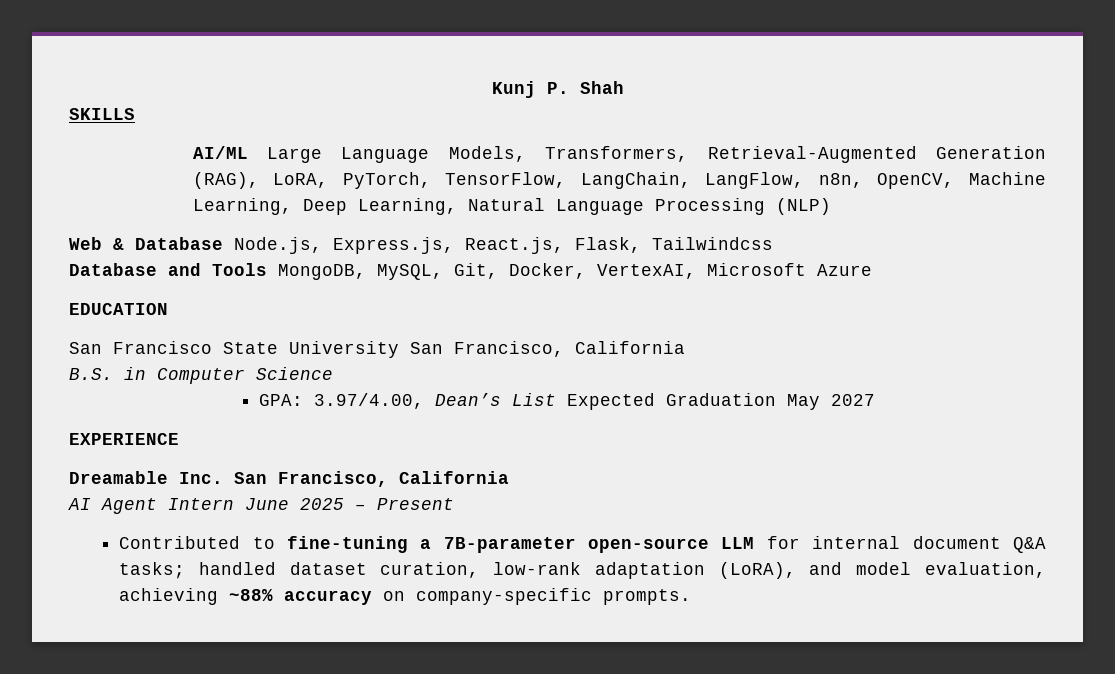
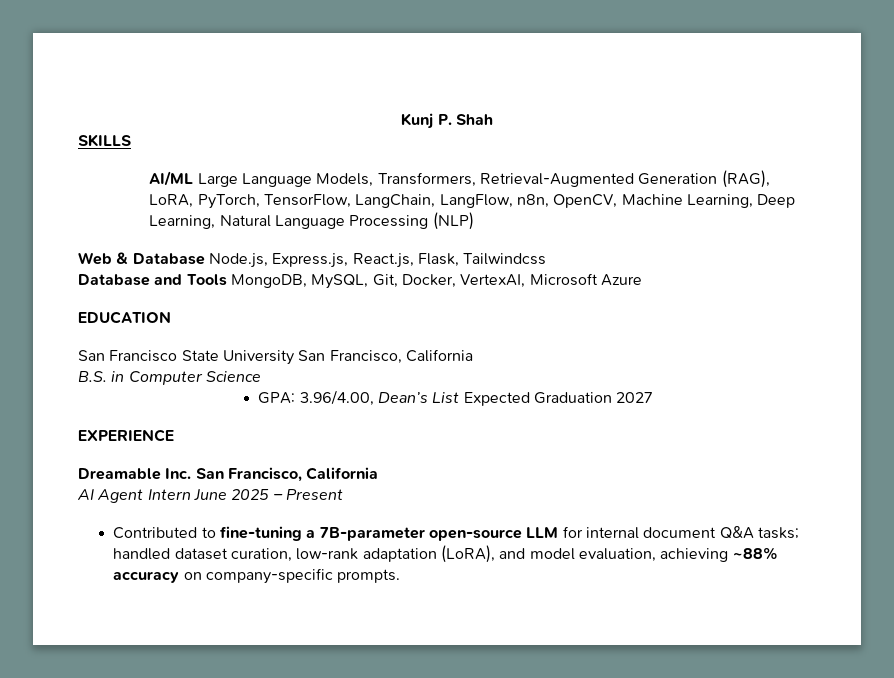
[314,393,425,409] 3.97/4.00, -> [299,390,374,406] 3.96/4.00,
[787,394,821,410] May -> (612, 398) none

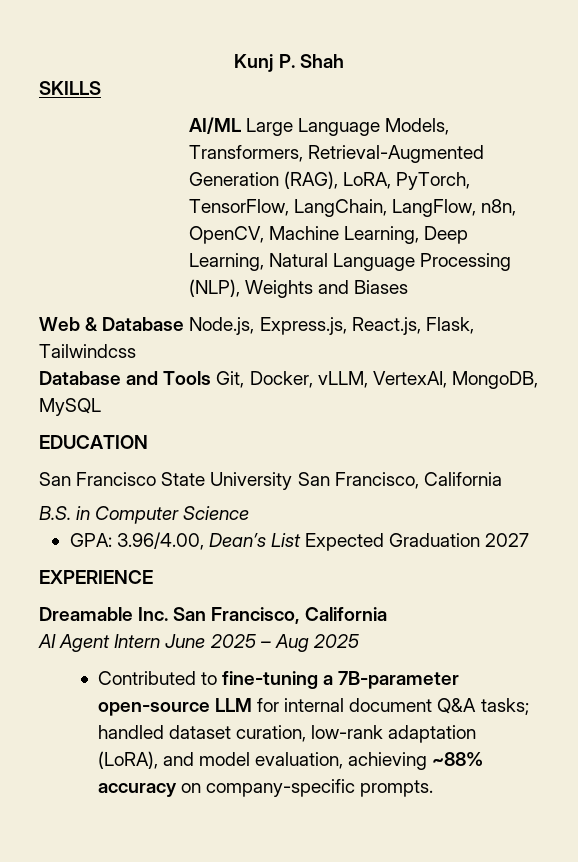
[432,212,474,230] (NLP) -> [189,279,409,298] (NLP), Weights and Biases
[230,273,642,289] MongoDB, MySQL, Git, Docker, VertexAI, Microsoft Azure -> [216,371,538,389] [39,398,101,416] Git, Docker, vLLM, VertexAI, MongoDB, MySQL
[285,489,343,500] Present -> [274,634,359,652] Aug 2025

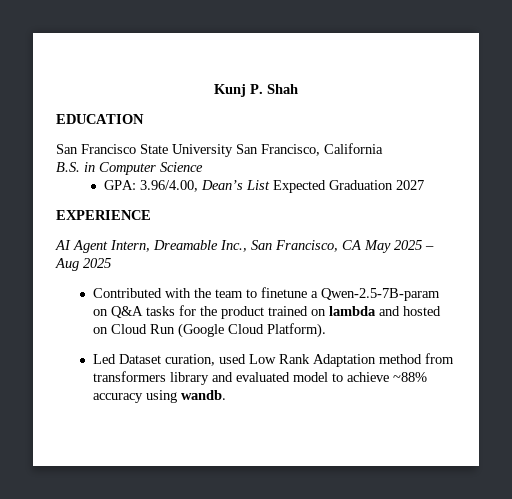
[39,81,101,95] [189,117,450,136] [189,145,485,163] [189,171,471,190] [189,199,517,217] [189,226,469,244] [189,253,512,271] [189,279,409,298] [39,317,474,335] [39,344,136,358] [39,371,538,389] [39,398,101,416] // SKILLS // AI/ML Large Language Models, Transformers, Retrieval-Augmented Generation (RAG), LoRA, PyTorch, TensorFlow, LangChain, LangFlow, n8n, OpenCV, Machine Learning, Deep Learning, Natural Language Processing (NLP), Weights and Biases // Web & Database Node.js, Express.js, React.js, Flask, Tailwindcss // Database and Tools Git, Docker, vLLM, VertexAI, MongoDB, MySQL -> (298, 89) none
[39,607,387,624] [38,634,206,652] Dreamable Inc. San Francisco, California // AI Agent Intern June -> [55,240,391,253] AI Agent Intern, Dreamable Inc., San Francisco, CA May
[200,671,460,689] [97,698,529,716] [97,725,477,743] [97,751,484,770] [97,779,434,797] to fine-tuning a 7B-parameter open-source LLM for internal document Q&A tasks; handled dataset curation, low-rank adaptation (LoRA), and model evaluation, achieving ~88% accuracy on company-specific prompts. -> [164,287,440,301] [92,305,441,319] [92,323,326,338] [92,353,454,367] [92,371,427,385] [92,390,226,403] with the team to finetune a Qwen-2.5-7B-param on Q&A tasks for the product trained on lambda and hosted on Cloud Run (Google Cloud Platform). // Led Dataset curation, used Low Rank Adaptation method from transformers library and evaluated model to achieve ~88% accuracy using wandb.

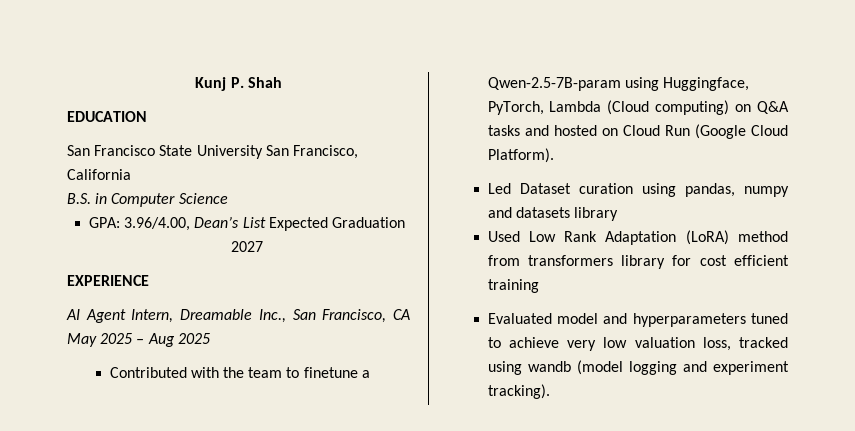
[92,305,376,319] on Q&A tasks for the product trained on lambda -> [624,77,749,91] [487,100,789,115] [487,125,520,136] using Huggingface, PyTorch, Lambda (Cloud computing) on Q&A tasks
[164,354,246,366] curation, used -> [578,183,789,197] [487,207,618,221] [487,231,520,242] curation using pandas, numpy and datasets library // Used
(376, 360) none -> [685,230,729,245] (LoRA)
[211,372,427,382] [92,390,226,403] and evaluated model to achieve ~88% accuracy using wandb. -> [672,255,789,266] [487,279,539,293] [487,313,788,327] [487,337,788,351] [487,360,789,375] [487,384,550,399] for cost efficient training // Evaluated model and hyperparameters tuned to achieve very low valuation loss, tracked using wandb (model logging and experiment tracking).

